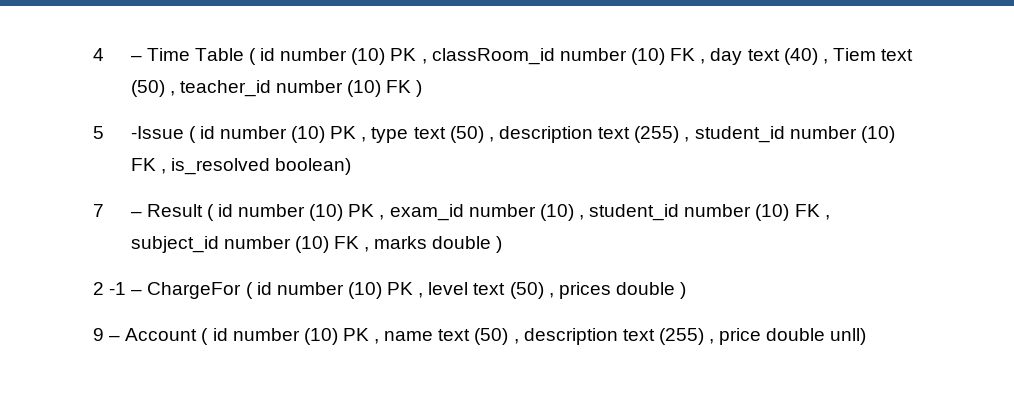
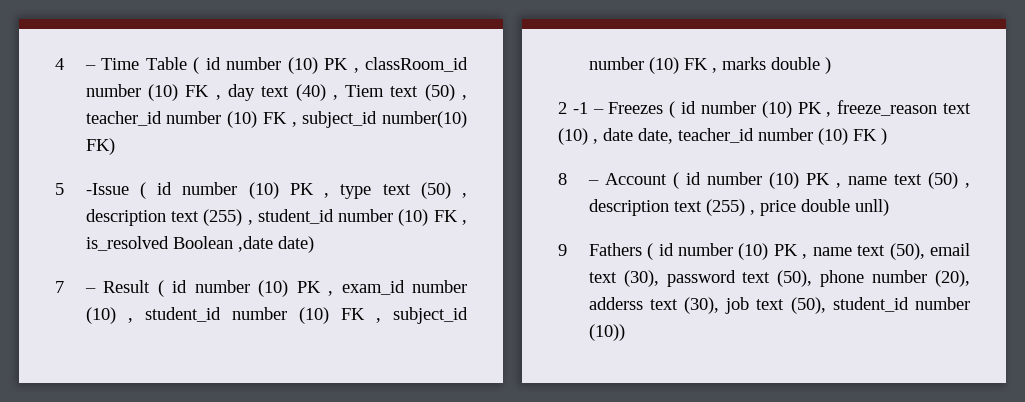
[416,80,423,97] ) -> [291,111,468,128] [85,138,115,155] , subject_id number(10) FK)
[274,158,351,175] boolean) -> [172,236,314,253] Boolean ,date date)
[147,282,687,299] [93,328,104,341] ChargeFor ( id number (10) PK , level text (50) , prices double ) // 9 -> [608,100,971,118] [558,128,887,145] [558,173,567,185] Freezes ( id number (10) PK , freeze_reason text (10) , date date, teacher_id number (10) FK ) // 8
(867, 336) none -> [558,243,970,260] [588,270,970,287] [588,297,970,314] [588,324,625,341] // 9 Fathers ( id number (10) PK , name text (50), email text (30), password text (50), phone number (20), adderss text (30), job text (50), student_id number (10))

